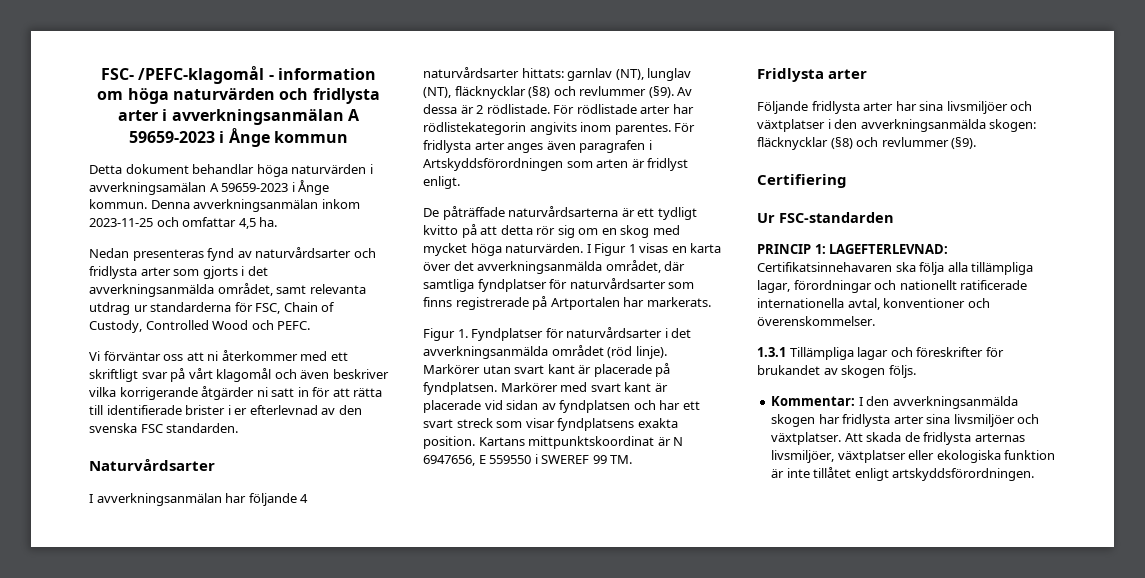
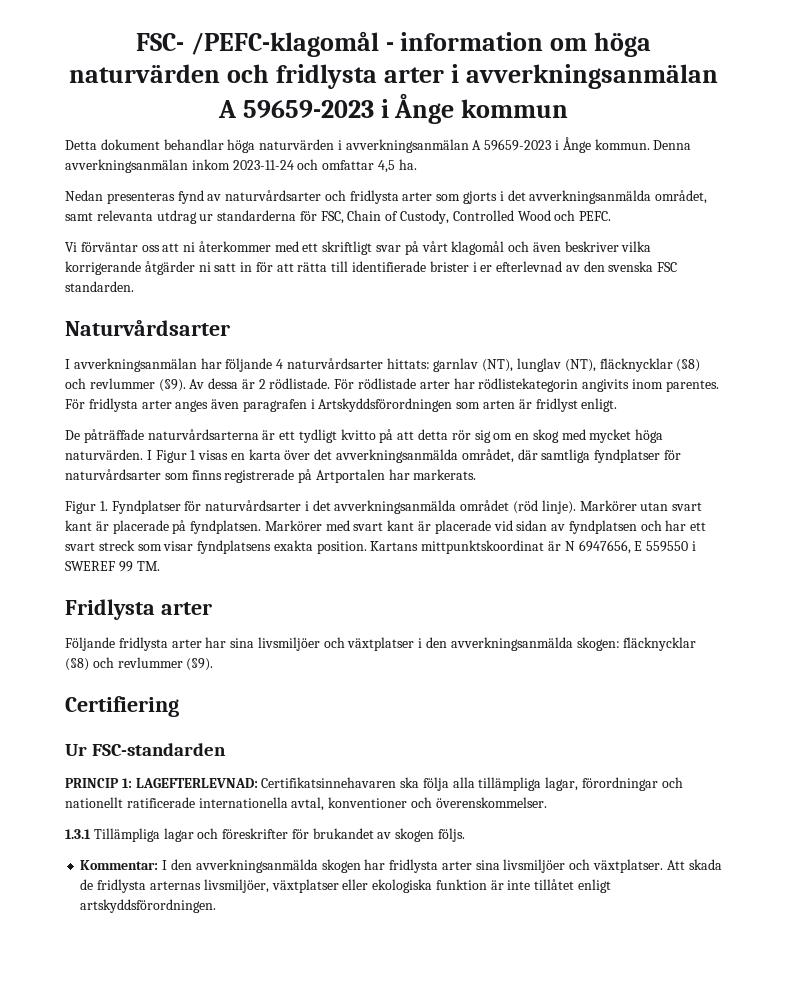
[89,182,206,195] avverkningsamälan -> [345,139,469,153] avverkningsanmälan
[89,218,153,227] 2023-11-25 -> [232,160,294,170] 2023-11-24

